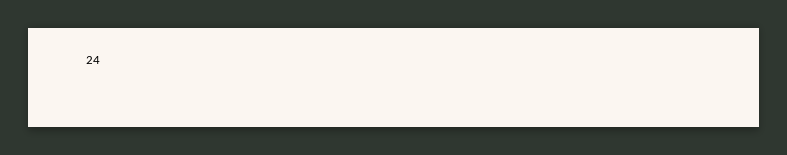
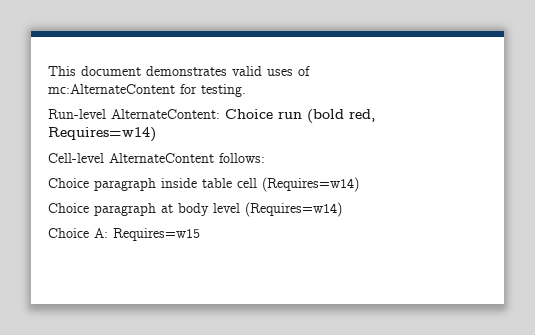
[86,56,100,64] 24 -> [48,66,310,76] [48,84,246,97] [48,109,375,123] [48,127,156,142] [48,153,265,163] [48,177,359,192] [48,202,342,217] [48,228,200,241] This document demonstrates valid uses of mc:AlternateContent for testing. // Run-level AlternateContent: Choice run (bold red, Requires=w14) // Cell-level AlternateContent follows: // Choice paragraph inside table cell (Requires=w14) // Choice paragraph at body level (Requires=w14) // Choice A: Requires=w15

